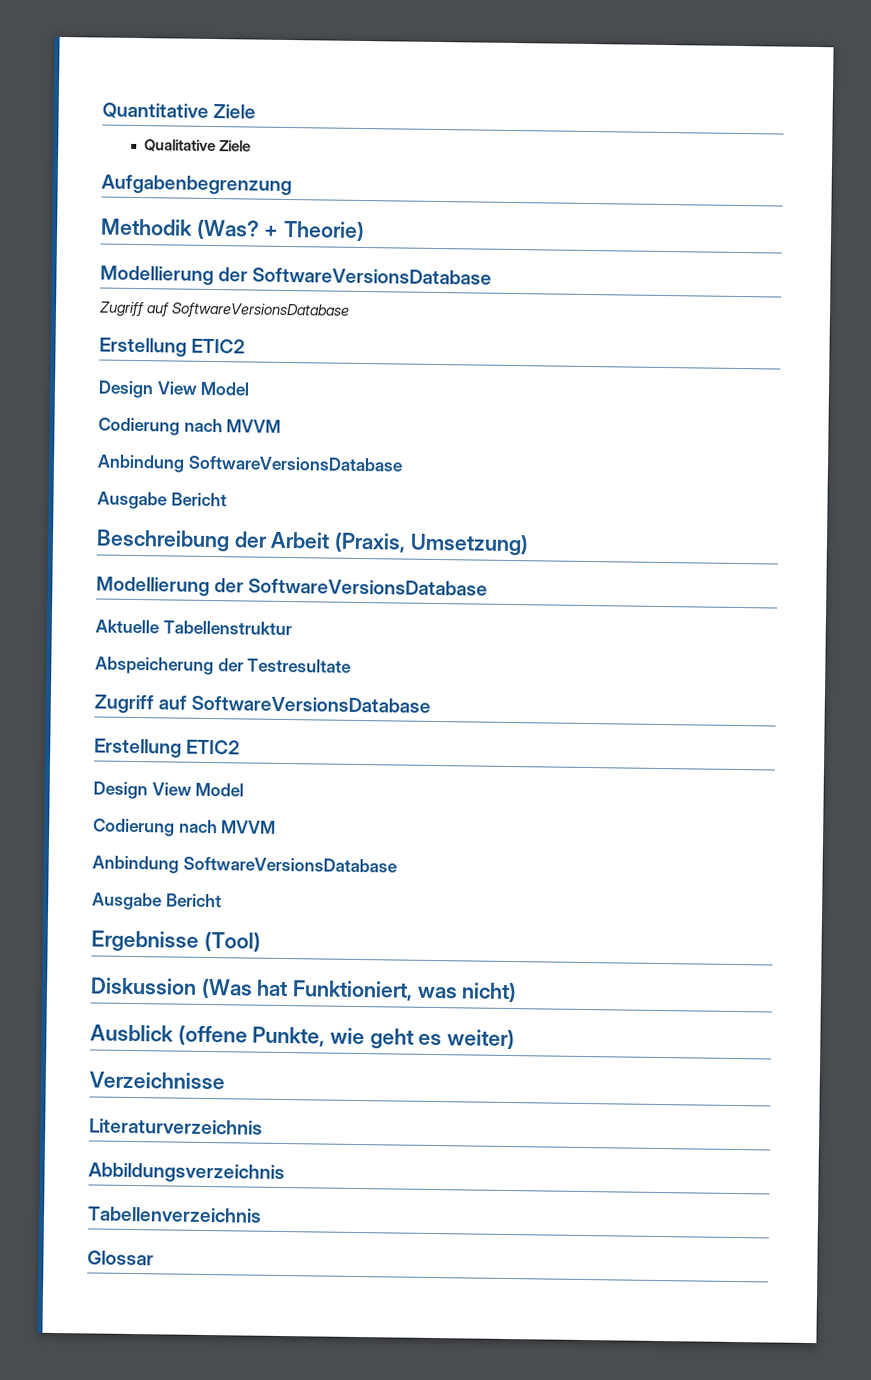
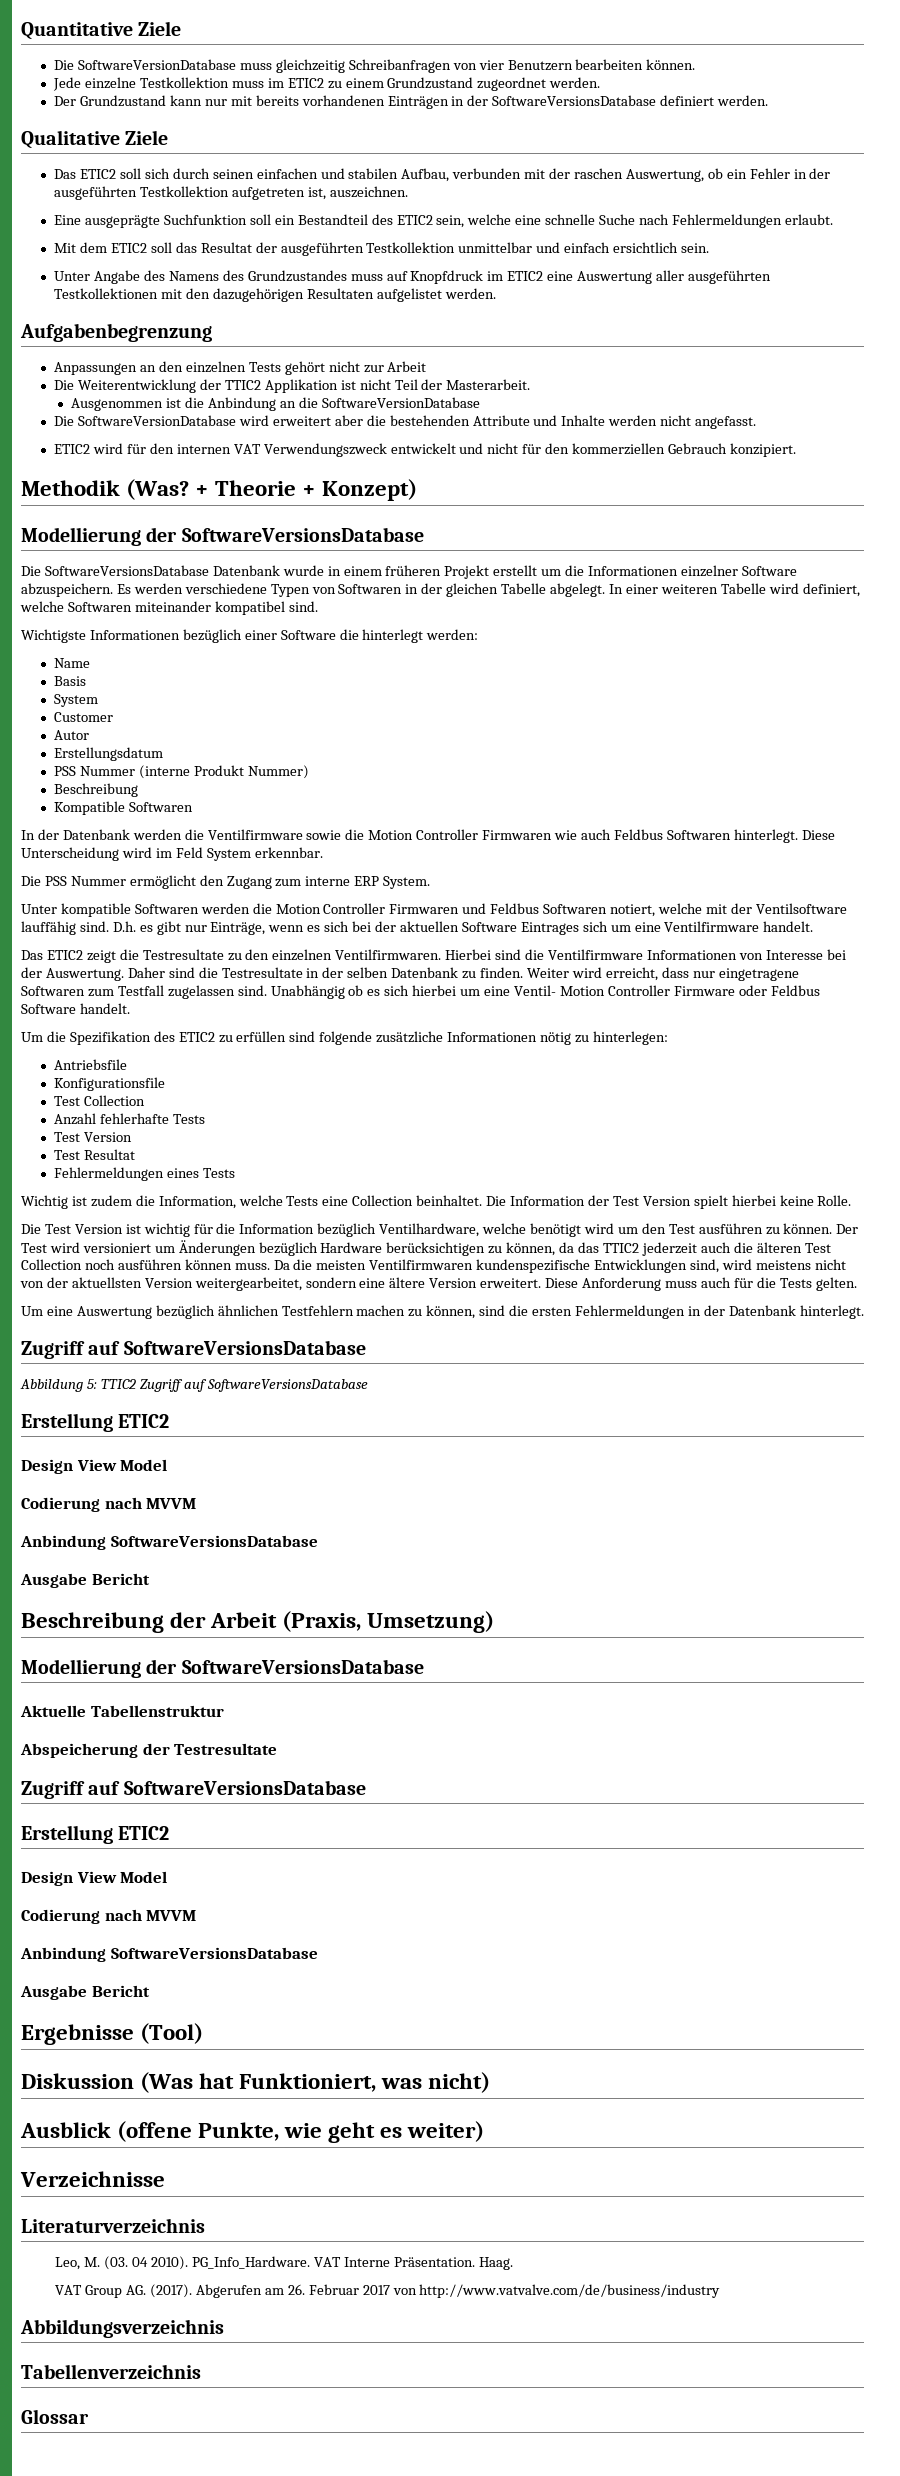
[144,139,252,153] [101,174,292,196] Qualitative Ziele // Aufgabenbegrenzung -> [54,59,696,73] [53,77,601,91] [54,95,769,109] [21,130,169,149] [54,168,831,182] [54,186,408,200] [54,214,833,228] [54,242,709,256] [54,270,771,284] [54,288,496,302] [20,323,212,342] [54,361,427,375] [54,379,531,393] [71,397,480,411] [54,415,757,429] [54,443,796,457] Die SoftwareVersionDatabase muss gleichzeitig Schreibanfragen von vier Benutzern bearbeiten können. // Jede einzelne Testkollektion muss im ETIC2 zu einem Grundzustand zugeordnet werden. // Der Grundzustand kann nur mit bereits vorhandenen Einträgen in der SoftwareVersionsDatabase definiert werden. // Qualitative Ziele // Das ETIC2 soll sich durch seinen einfachen und stabilen Aufbau, verbunden mit der raschen Auswertung, ob ein Fehler in der ausgeführten Testkollektion aufgetreten ist, auszeichnen. // Eine ausgeprägte Suchfunktion soll ein Bestandteil des ETIC2 sein, welche eine schnelle Suche nach Fehlermeldungen erlaubt. // Mit dem ETIC2 soll das Resultat der ausgeführten Testkollektion unmittelbar und einfach ersichtlich sein. // Unter Angabe des Namens des Grundzustandes muss auf Knopfdruck im ETIC2 eine Auswertung aller ausgeführten Testkollektionen mit den dazugehörigen Resultaten aufgelistet werden. // Aufgabenbegrenzung // Anpassungen an den einzelnen Tests gehört nicht zur Arbeit // Die Weiterentwicklung der TTIC2 Applikation ist nicht Teil der Masterarbeit. // Ausgenommen ist die Anbindung an die SoftwareVersionDatabase // Die SoftwareVersionDatabase wird erweitert aber die bestehenden Attribute und Inhalte werden nicht angefasst. // ETIC2 wird für den internen VAT Verwendungszweck entwickelt und nicht für den kommerziellen Gebrauch konzipiert.
[283,219,366,242] [100,265,493,286] Theorie) // Modellierung der SoftwareVersionsDatabase // -> [215,479,418,501] [21,527,424,546] [21,565,797,579] [21,583,860,597] [20,601,318,615] [21,629,479,643] [54,658,91,668] [54,676,87,686] [54,694,99,707] [54,712,114,722] [54,730,90,740] [54,747,164,761] [54,765,309,779] [54,783,139,797] [54,801,194,815] [21,829,835,843] [21,847,323,861] [21,875,431,889] [21,903,847,917] [21,921,814,935] [21,949,846,963] [21,967,799,981] [21,985,820,999] [21,1003,130,1014] [21,1031,668,1045] [54,1059,128,1070] [54,1077,166,1091] [54,1095,146,1106] [54,1113,205,1125] [54,1132,133,1142] [54,1149,136,1160] [54,1167,235,1181] [21,1195,852,1209] [21,1223,859,1237] [21,1240,831,1256] [21,1259,846,1273] [20,1277,857,1291] [21,1305,864,1319] [21,1340,366,1359] [20,1379,136,1392] Theorie + Konzept) // Modellierung der SoftwareVersionsDatabase // Die SoftwareVersionsDatabase Datenbank wurde in einem früheren Projekt erstellt um die Informationen einzelner Software abzuspeichern. Es werden verschiedene Typen von Softwaren in der gleichen Tabelle abgelegt. In einer weiteren Tabelle wird definiert, welche Softwaren miteinander kompatibel sind. // Wichtigste Informationen bezüglich einer Software die hinterlegt werden: // Name // Basis // System // Customer // Autor // Erstellungsdatum // PSS Nummer (interne Produkt Nummer) // Beschreibung // Kompatible Softwaren // In der Datenbank werden die Ventilfirmware sowie die Motion Controller Firmwaren wie auch Feldbus Softwaren hinterlegt. Diese Unterscheidung wird im Feld System erkennbar. // Die PSS Nummer ermöglicht den Zugang zum interne ERP System. // Unter kompatible Softwaren werden die Motion Controller Firmwaren und Feldbus Softwaren notiert, welche mit der Ventilsoftware lauffähig sind. D.h. es gibt nur Einträge, wenn es sich bei der aktuellen Software Eintrages sich um eine Ventilfirmware handelt. // Das ETIC2 zeigt die Testresultate zu den einzelnen Ventilfirmwaren. Hierbei sind die Ventilfirmware Informationen von Interesse bei der Auswertung. Daher sind die Testresultate in der selben Datenbank zu finden. Weiter wird erreicht, dass nur eingetragene Softwaren zum Testfall zugelassen sind. Unabhängig ob es sich hierbei um eine Ventil- Motion Controller Firmware oder Feldbus Software handelt. // Um die Spezifikation des ETIC2 zu erfüllen sind folgende zusätzliche Informationen nötig zu hinterlegen: // Antriebsfile // Konfigurationsfile // Test Collection // Anzahl fehlerhafte Tests // Test Version // Test Resultat // Fehlermeldungen eines Tests // Wichtig ist zudem die Information, welche Tests eine Collection beinhaltet. Die Information der Test Version spielt hierbei keine Rolle. // Die Test Version ist wichtig für die Information bezüglich Ventilhardware, welche benötigt wird um den Test ausführen zu können. Der Test wird versioniert um Änderungen bezüglich Hardware berücksichtigen zu können, da das TTIC2 jederzeit auch die älteren Test Collection noch ausführen können muss. Da die meisten Ventilfirmwaren kundenspezifische Entwicklungen sind, wird meistens nicht von der aktuellsten Version weitergearbeitet, sondern eine ältere Version erweitert. Diese Anforderung muss auch für die Tests gelten. // Um eine Auswertung bezüglich ähnlichen Testfehlern machen zu können, sind die ersten Fehlermeldungen in der Datenbank hinterlegt. // Zugriff auf SoftwareVersionsDatabase // Abbildung 5: TTIC2
(263, 1126) none -> [55,2256,513,2270] [55,2284,721,2298] // Leo, M. (03. 04 2010). PG_Info_Hardware. VAT Interne Präsentation. Haag. // VAT Group AG. (2017). Abgerufen am 26. Februar 2017 von http://www.vatvalve.com/de/business/industry

